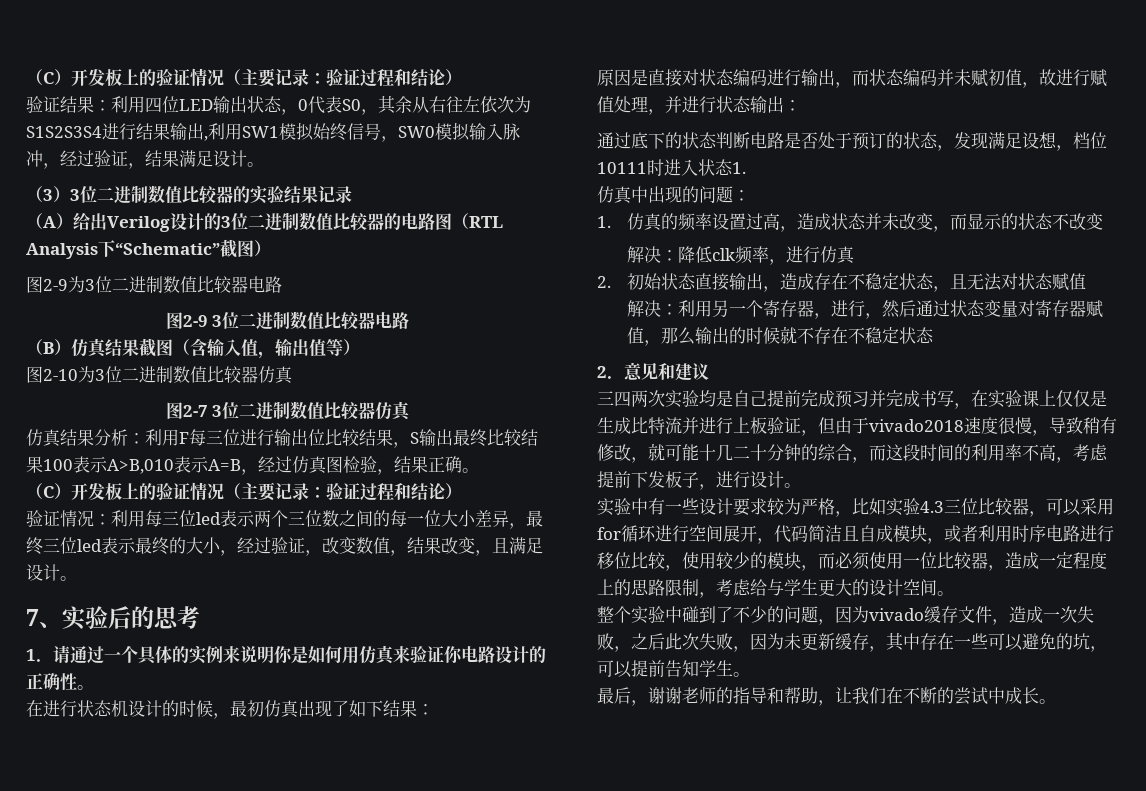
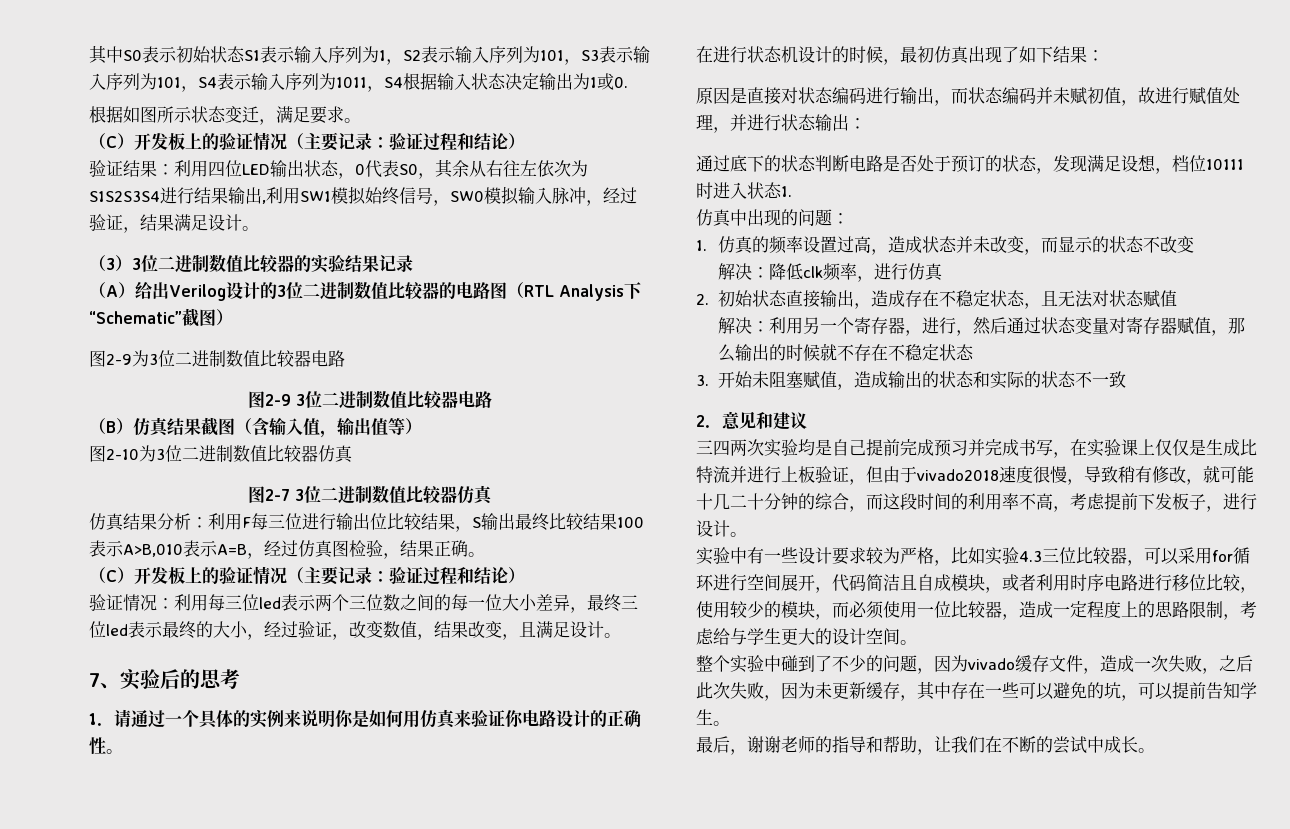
(26, 77) none -> [89,45,650,65] [89,73,628,92] [89,106,361,125] 其中S0表示初始状态S1表示输入序列为1，S2表示输入序列为101，S3表示输入序列为101，S4表示输入序列为1011，S4根据输入状态决定输出为1或0. // 根据如图所示状态变迁，满足要求。 //
(935, 335) none -> [696,371,1127,390] // 3.开始未阻塞赋值，造成输出的状态和实际的状态不一致

